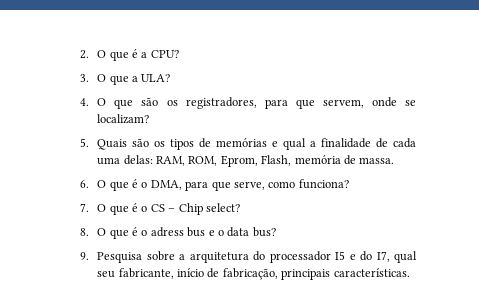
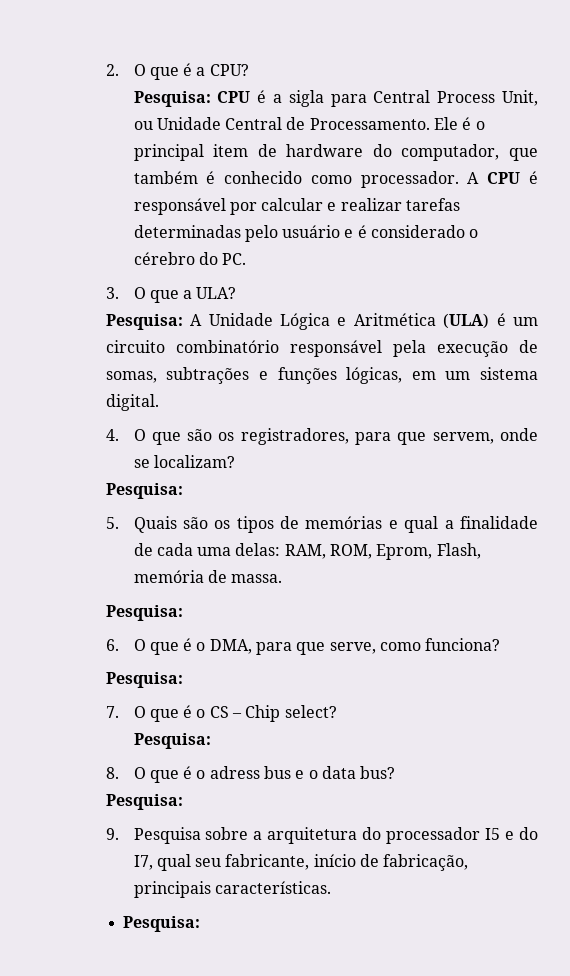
(179, 54) none -> [133,90,538,107] [133,117,485,130] [133,144,538,161] [133,171,538,188] [133,198,461,215] [133,225,479,242] [133,252,247,265] // Pesquisa: CPU é a sigla para Central Process Unit, ou Unidade Central de Processamento. Ele é o principal item de hardware do computador, que também é conhecido como processador. A CPU é responsável por calcular e realizar tarefas determinadas pelo usuário e é considerado o cérebro do PC.
(171, 78) none -> [105,313,538,330] [105,340,538,357] [105,367,538,384] [105,394,159,411] // Pesquisa: A Unidade Lógica e Aritmética (ULA) é um circuito combinatório responsável pela execução de somas, subtrações e funções lógicas, em um sistema digital.
(150, 119) none -> [105,483,183,499] // Pesquisa:
(395, 160) none -> [105,605,183,621] // Pesquisa:
(349, 184) none -> [105,672,183,688] // Pesquisa:
(240, 207) none -> [133,733,211,749] // Pesquisa:
(276, 232) none -> [105,794,183,810] // Pesquisa:
(410, 272) none -> [123,916,201,932] // Pesquisa:

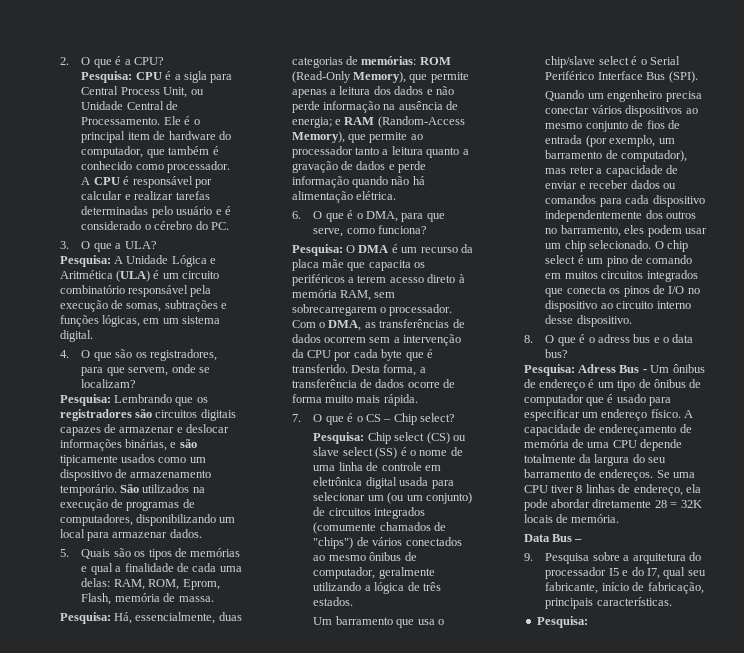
(183, 491) none -> [114,394,208,406] [59,409,236,421] [59,424,230,436] [59,439,197,451] [59,454,206,466] [59,469,212,481] [59,484,205,496] [59,499,195,511] [59,514,236,526] [59,529,202,541] Lembrando que os registradores são circuitos digitais capazes de armazenar e deslocar informações binárias, e são tipicamente usados como um dispositivo de armazenamento temporário. São utilizados na execução de programas de computadores, disponibilizando um local para armazenar dados.
(183, 613) none -> [114,612,242,624] [291,56,451,68] [291,71,469,83] [291,86,454,98] [291,101,459,113] [291,116,465,128] [291,131,423,143] [291,146,469,158] [291,161,427,173] [291,176,425,188] [291,191,397,203] Há, essencialmente, duas categorias de memórias: ROM (Read-Only Memory), que permite apenas a leitura dos dados e não perde informação na ausência de energia; e RAM (Random-Access Memory), que permite ao processador tanto a leitura quanto a gravação de dados e perde informação quando não há alimentação elétrica.
(183, 680) none -> [346,244,473,253] [291,259,426,271] [291,274,465,286] [291,289,396,301] [291,304,453,316] [291,319,465,331] [291,334,462,346] [291,349,433,361] [291,364,426,376] [291,379,456,388] [291,394,418,406] O DMA é um recurso da placa mãe que capacita os periféricos a terem acesso direto à memória RAM, sem sobrecarregarem o processador. Com o DMA, as transferências de dados ocorrem sem a intervenção da CPU por cada byte que é transferido. Desta forma, a transferência de dados ocorre de forma muito mais rápida.
(211, 741) none -> [367,432,466,444] [313,447,463,459] [313,462,441,471] [313,477,454,489] [313,492,472,504] [313,507,426,519] [313,522,447,534] [313,537,462,549] [313,552,417,561] [313,567,435,579] [313,582,441,594] [313,597,354,606] [313,616,444,628] [545,56,680,68] [545,71,698,83] [545,90,702,102] [545,105,698,117] [545,120,680,132] [545,135,675,147] [545,150,688,162] [545,165,678,177] [545,180,676,189] [545,195,705,207] [545,210,697,222] [545,225,707,237] [545,240,688,252] [545,255,693,267] [545,270,698,282] [545,285,700,297] [545,300,691,312] [545,315,632,327] Chip select (CS) ou slave select (SS) é o nome de uma linha de controle em eletrônica digital usada para selecionar um (ou um conjunto) de circuitos integrados (comumente chamados de "chips") de vários conectados ao mesmo ônibus de computador, geralmente utilizando a lógica de três estados. // Um barramento que usa o chip/slave select é o Serial Periférico Interface Bus (SPI). // Quando um engenheiro precisa conectar vários dispositivos ao mesmo conjunto de fios de entrada (por exemplo, um barramento de computador), mas reter a capacidade de enviar e receber dados ou comandos para cada dispositivo independentemente dos outros no barramento, eles podem usar um chip selecionado. O chip select é um pino de comando em muitos circuitos integrados que conecta os pinos de I/O no dispositivo ao circuito interno desse dispositivo.
(183, 802) none -> [578,364,705,373] [523,379,702,391] [523,394,672,406] [523,409,694,421] [523,424,692,436] [523,439,683,451] [523,454,667,466] [523,469,696,481] [523,484,701,496] [523,499,702,511] [523,514,620,523] [523,534,583,542] Adress Bus - Um ônibus de endereço é um tipo de ônibus de computador que é usado para especificar um endereço físico. A capacidade de endereçamento de memória de uma CPU depende totalmente da largura do seu barramento de endereços. Se uma CPU tiver 8 linhas de endereço, ela pode abordar diretamente 28 = 32K locais de memória. // Data Bus –

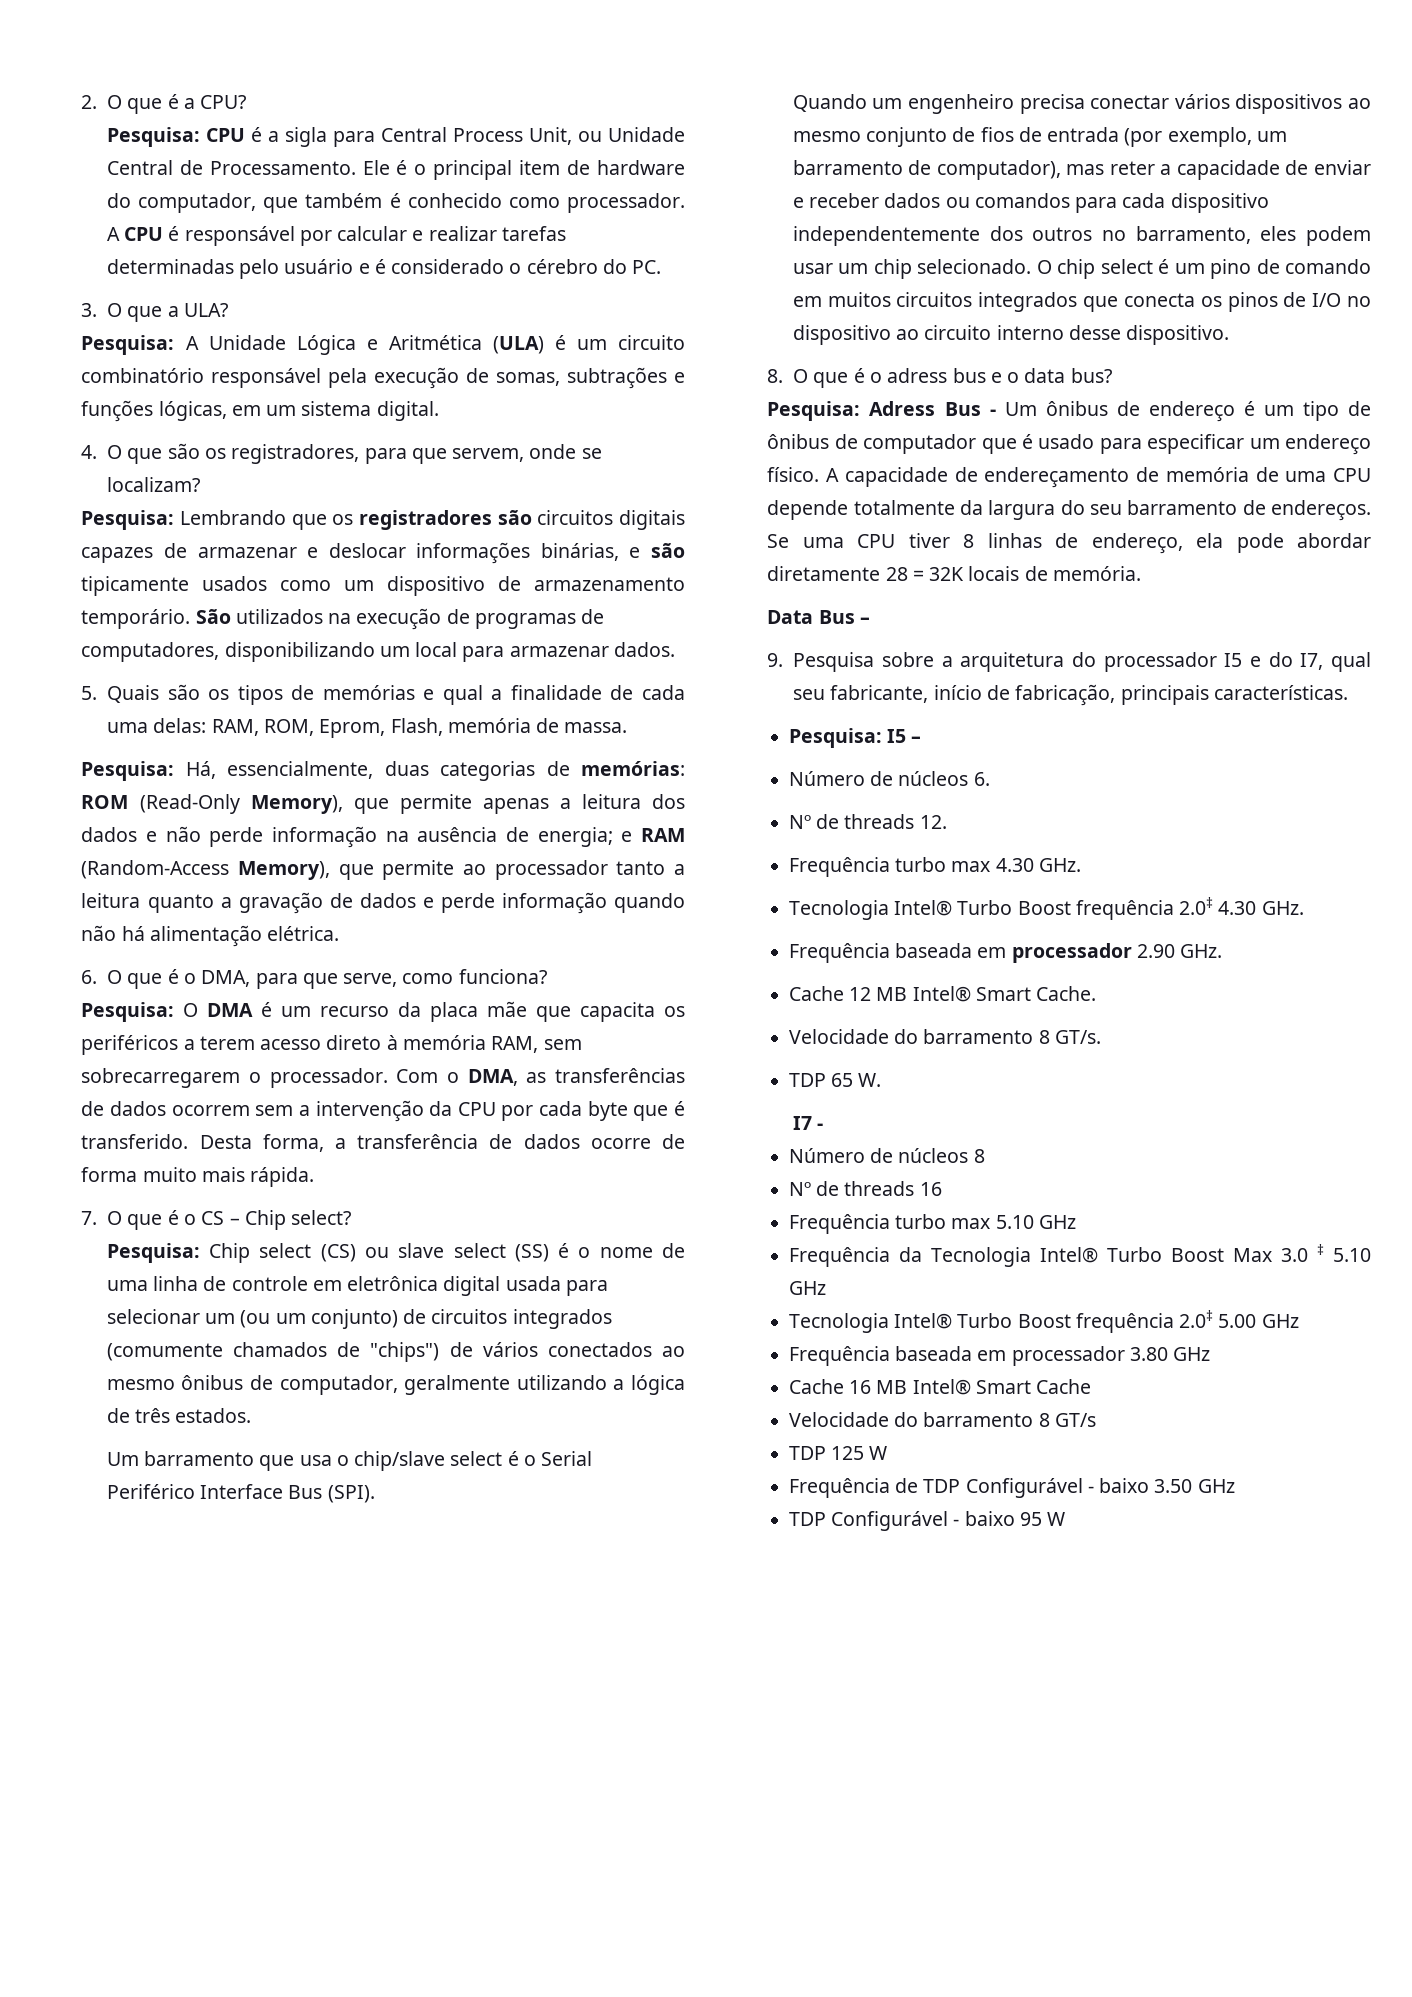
(589, 622) none -> [887,729,922,743] [788,771,990,786] [788,814,947,829] [788,857,1081,877] [788,897,1304,920] [788,943,1223,963] [788,986,1097,1002] [788,1029,1101,1044] [788,1073,882,1087] [792,1116,824,1130] [788,1148,985,1163] [788,1181,942,1196] [788,1214,1076,1234] [788,1244,1371,1267] [788,1281,826,1295] [788,1310,1299,1333] [788,1346,1211,1366] [788,1379,1092,1395] [788,1412,1096,1427] [788,1446,888,1460] [788,1478,1235,1498] [788,1511,1066,1531] I5 – // Número de núcleos 6. // Nº de threads 12. // Frequência turbo max 4.30 GHz. // Tecnologia Intel® Turbo Boost frequência 2.0‡ 4.30 GHz. // Frequência baseada em processador 2.90 GHz. // Cache 12 MB Intel® Smart Cache. // Velocidade do barramento 8 GT/s. // TDP 65 W. // I7 - // Número de núcleos 8 // Nº de threads 16 // Frequência turbo max 5.10 GHz // Frequência da Tecnologia Intel® Turbo Boost Max 3.0 ‡ 5.10 GHz // Tecnologia Intel® Turbo Boost frequência 2.0‡ 5.00 GHz // Frequência baseada em processador 3.80 GHz // Cache 16 MB Intel® Smart Cache // Velocidade do barramento 8 GT/s // TDP 125 W // Frequência de TDP Configurável - baixo 3.50 GHz // TDP Configurável - baixo 95 W

